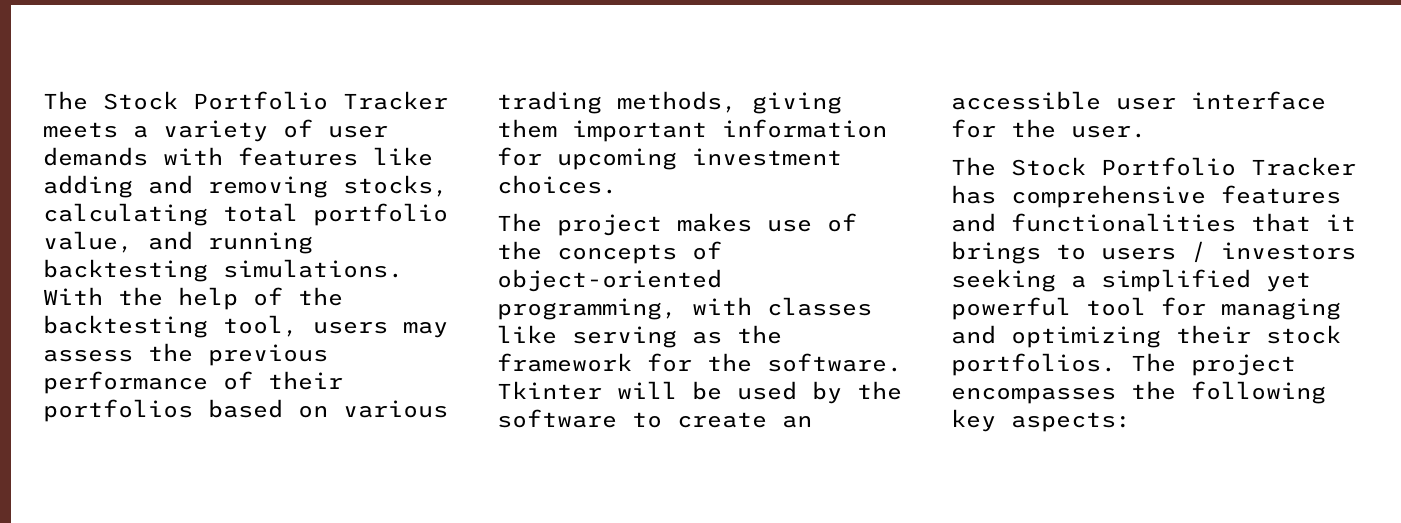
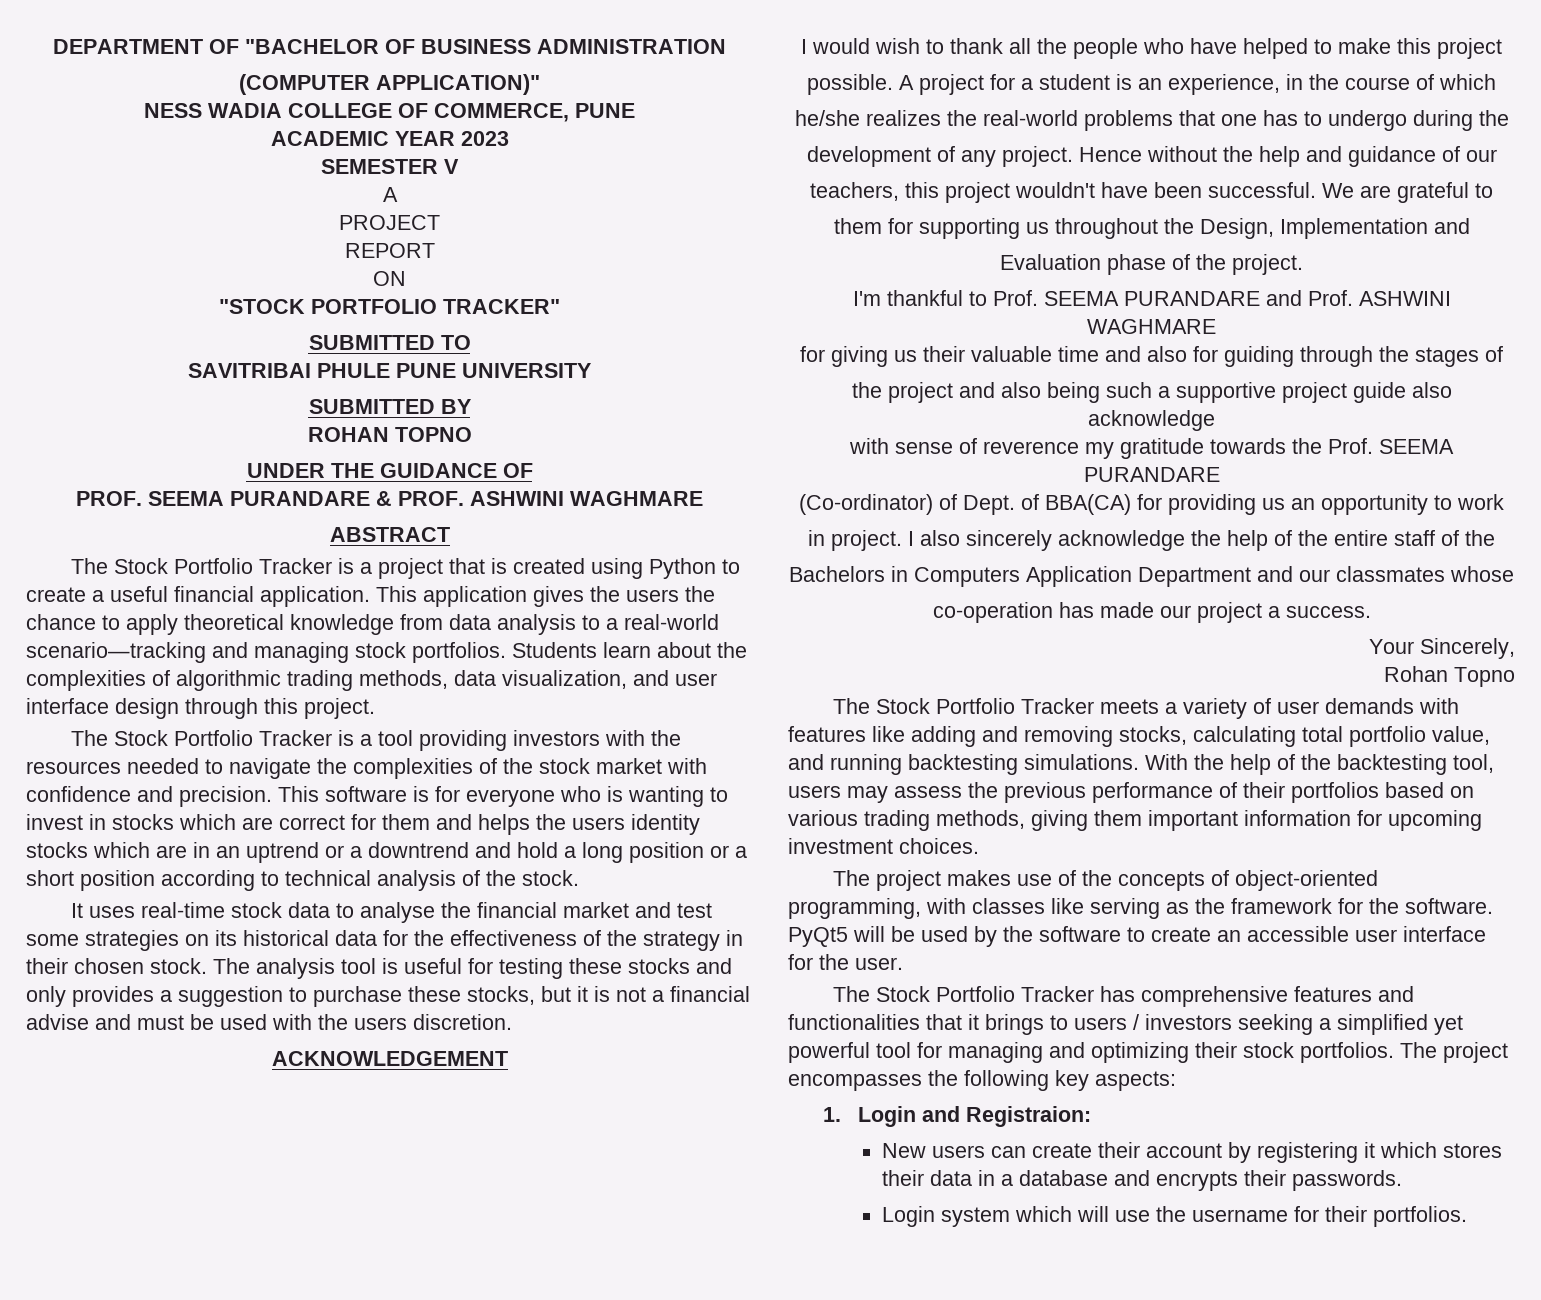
(43, 100) none -> [53,39,726,54] [239,74,540,95] [144,103,635,122] [270,131,509,146] [321,159,459,174] [382,187,398,202] [339,215,440,230] [344,243,435,258] [373,271,406,286] [219,299,560,314] [308,335,471,350] [188,363,591,378] [308,399,471,414] [307,427,472,442] [246,463,533,478] [76,491,703,506] [329,527,450,542] [70,558,740,579] [26,586,715,607] [26,614,719,635] [26,642,747,663] [26,670,717,691] [26,698,375,719] [70,730,681,751] [26,758,707,779] [26,786,728,807] [26,814,700,835] [26,842,747,863] [26,870,579,891] [70,902,712,923] [26,930,743,951] [26,958,732,979] [26,986,750,1007] [26,1014,512,1030] [271,1051,508,1066] [801,38,1502,59] [807,74,1496,95] [794,110,1509,131] [806,146,1497,167] [810,182,1493,203] [833,218,1470,239] [1000,254,1303,275] [852,290,1451,306] [1087,319,1216,334] [800,346,1503,367] [851,382,1452,403] [1088,410,1215,431] [849,438,1454,459] [1083,467,1220,482] [799,494,1504,515] [808,530,1495,551] [789,566,1514,587] [932,602,1371,623] [1369,638,1515,659] [1384,666,1515,687] DEPARTMENT OF "BACHELOR OF BUSINESS ADMINISTRATION // (COMPUTER APPLICATION)" // NESS WADIA COLLEGE OF COMMERCE, PUNE // ACADEMIC YEAR 2023 // SEMESTER V // A // PROJECT // REPORT // ON // "STOCK PORTFOLIO TRACKER" // SUBMITTED TO // SAVITRIBAI PHULE PUNE UNIVERSITY // SUBMITTED BY // ROHAN TOPNO // UNDER THE GUIDANCE OF // PROF. SEEMA PURANDARE & PROF. ASHWINI WAGHMARE // ABSTRACT // The Stock Portfolio Tracker is a project that is created using Python to create a useful financial application. This application gives the users the chance to apply theoretical knowledge from data analysis to a real-world scenario—tracking and managing stock portfolios. Students learn about the complexities of algorithmic trading methods, data visualization, and user interface design through this project. // The Stock Portfolio Tracker is a tool providing investors with the resources needed to navigate the complexities of the stock market with confidence and precision. This software is for everyone who is wanting to invest in stocks which are correct for them and helps the users identity stocks which are in an uptrend or a downtrend and hold a long position or a short position according to technical analysis of the stock. // It uses real-time stock data to analyse the financial market and test some strategies on its historical data for the effectiveness of the strategy in their chosen stock. The analysis tool is useful for testing these stocks and only provides a suggestion to purchase these stocks, but it is not a financial advise and must be used with the users discretion. // ACKNOWLEDGEMENT // I would wish to thank all the people who have helped to make this project // possible. A project for a student is an experience, in the course of which // he/she realizes the real-world problems that one has to undergo during the // development of any project. Hence without the help and guidance of our // teachers, this project wouldn't have been successful. We are grateful to // them for supporting us throughout the Design, Implementation and // Evaluation phase of the project. // I'm thankful to Prof. SEEMA PURANDARE and Prof. ASHWINI WAGHMARE // for giving us their valuable time and also for guiding through the stages of // the project and also being such a supportive project guide also acknowledge // with sense of reverence my gratitude towards the Prof. SEEMA PURANDARE // (Co-ordinator) of Dept. of BBA(CA) for providing us an opportunity to work // in project. I also sincerely acknowledge the help of the entire staff of the // Bachelors in Computers Application Department and our classmates whose // co-operation has made our project a success. // Your Sincerely, // Rohan Topno //
[497,381,602,400] Tkinter -> [788,927,848,947] PyQt5
(1131, 422) none -> [823,1106,1092,1127] [882,1142,1503,1163] [882,1170,1403,1191] [882,1206,1468,1227] // 1. Login and Registraion: // New users can create their account by registering it which stores their data in a database and encrypts their passwords. // Login system which will use the username for their portfolios.

